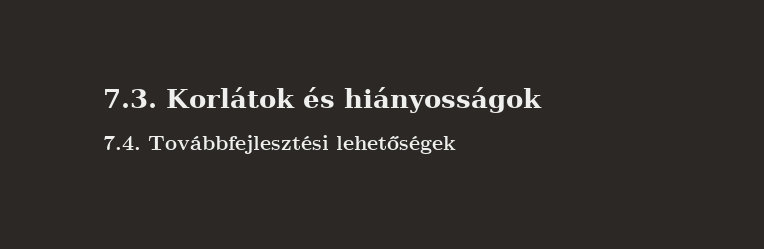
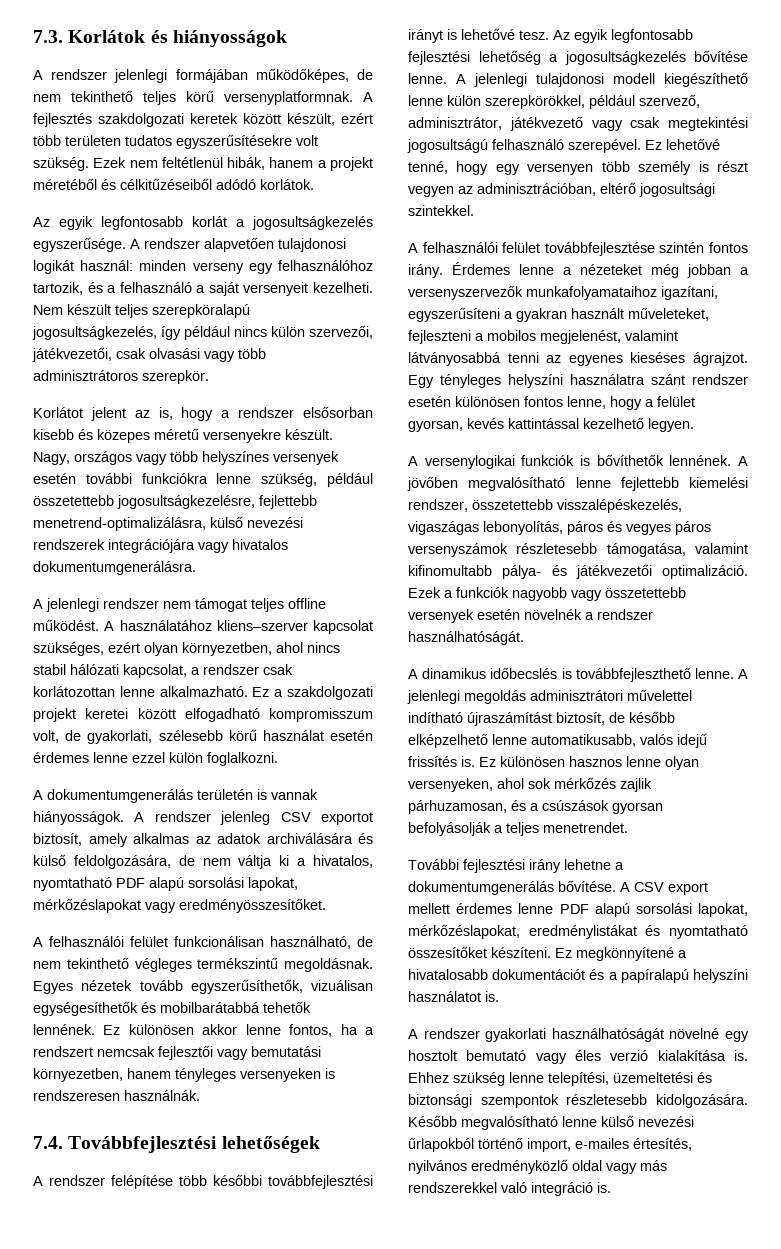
[103,135,456,154] 7.4. Továbbfejlesztési lehetőségek -> [33,68,373,83] [33,90,373,105] [33,113,373,127] [33,134,318,149] [33,157,373,171] [33,178,314,190] [33,216,373,230] [33,237,346,252] [33,260,373,274] [33,282,373,296] [33,304,250,318] [32,325,373,340] [32,347,266,362] [33,370,209,384] [33,406,373,421] [33,428,333,443] [33,451,339,465] [33,473,374,487] [33,495,317,509] [33,516,303,531] [33,539,288,553] [33,561,196,575] [33,598,326,612] [33,619,373,634] [33,642,340,656] [33,664,293,678] [33,686,373,700] [33,708,373,722] [33,729,373,744] [33,752,278,766] [33,789,318,803] [33,811,373,825] [33,833,373,847] [33,854,373,869] [33,877,298,891] [33,898,326,913] [33,936,373,949] [33,957,373,972] [33,979,373,994] [33,1001,311,1016] [33,1024,374,1037] [33,1045,321,1060] [33,1068,335,1082] [33,1090,200,1101] [33,1136,320,1153] [33,1174,373,1189] [408,28,693,43] [408,50,748,65] [408,72,748,87] [408,94,700,109] [408,116,748,131] [407,138,720,153] [408,161,748,175] [408,182,715,197] [408,205,474,216] [408,242,748,256] [408,262,749,278] [408,285,718,300] [408,307,709,322] [408,330,678,344] [408,352,748,366] [408,374,748,388] [408,396,695,410] [408,417,694,432] [408,454,748,469] [407,476,748,491] [408,499,682,513] [408,521,711,535] [408,543,748,557] [408,564,748,579] [408,587,686,601] [408,609,653,623] [408,631,524,645] [408,667,748,682] [407,689,692,704] [408,711,675,726] [408,733,707,748] [408,756,699,770] [408,777,652,792] [408,800,663,814] [408,822,628,836] [408,859,624,873] [408,880,708,895] [408,903,748,917] [408,924,748,939] [408,946,687,961] [408,969,748,983] [408,991,499,1002] [408,1028,749,1042] [408,1050,748,1064] [408,1072,712,1086] [408,1094,748,1108] [408,1115,694,1130] [408,1137,692,1152] [408,1159,667,1174] [408,1182,611,1196] A rendszer jelenlegi formájában működőképes, de nem tekinthető teljes körű versenyplatformnak. A fejlesztés szakdolgozati keretek között készült, ezért több területen tudatos egyszerűsítésekre volt szükség. Ezek nem feltétlenül hibák, hanem a projekt méretéből és célkitűzéseiből adódó korlátok. // Az egyik legfontosabb korlát a jogosultságkezelés egyszerűsége. A rendszer alapvetően tulajdonosi logikát használ: minden verseny egy felhasználóhoz tartozik, és a felhasználó a saját versenyeit kezelheti. Nem készült teljes szerepköralapú jogosultságkezelés, így például nincs külön szervezői, játékvezetői, csak olvasási vagy több adminisztrátoros szerepkör. // Korlátot jelent az is, hogy a rendszer elsősorban kisebb és közepes méretű versenyekre készült. Nagy, országos vagy több helyszínes versenyek esetén további funkciókra lenne szükség, például összetettebb jogosultságkezelésre, fejlettebb menetrend-optimalizálásra, külső nevezési rendszerek integrációjára vagy hivatalos dokumentumgenerálásra. // A jelenlegi rendszer nem támogat teljes offline működést. A használatához kliens–szerver kapcsolat szükséges, ezért olyan környezetben, ahol nincs stabil hálózati kapcsolat, a rendszer csak korlátozottan lenne alkalmazható. Ez a szakdolgozati projekt keretei között elfogadható kompromisszum volt, de gyakorlati, szélesebb körű használat esetén érdemes lenne ezzel külön foglalkozni. // A dokumentumgenerálás területén is vannak hiányosságok. A rendszer jelenleg CSV exportot biztosít, amely alkalmas az adatok archiválására és külső feldolgozására, de nem váltja ki a hivatalos, nyomtatható PDF alapú sorsolási lapokat, mérkőzéslapokat vagy eredményösszesítőket. // A felhasználói felület funkcionálisan használható, de nem tekinthető végleges termékszintű megoldásnak. Egyes nézetek tovább egyszerűsíthetők, vizuálisan egységesíthetők és mobilbarátabbá tehetők lennének. Ez különösen akkor lenne fontos, ha a rendszert nemcsak fejlesztői vagy bemutatási környezetben, hanem tényleges versenyeken is rendszeresen használnák. // 7.4. Továbbfejlesztési lehetőségek // A rendszer felépítése több későbbi továbbfejlesztési irányt is lehetővé tesz. Az egyik legfontosabb fejlesztési lehetőség a jogosultságkezelés bővítése lenne. A jelenlegi tulajdonosi modell kiegészíthető lenne külön szerepkörökkel, például szervező, adminisztrátor, játékvezető vagy csak megtekintési jogosultságú felhasználó szerepével. Ez lehetővé tenné, hogy egy versenyen több személy is részt vegyen az adminisztrációban, eltérő jogosultsági szintekkel. // A felhasználói felület továbbfejlesztése szintén fontos irány. Érdemes lenne a nézeteket még jobban a versenyszervezők munkafolyamataihoz igazítani, egyszerűsíteni a gyakran használt műveleteket, fejleszteni a mobilos megjelenést, valamint látványosabbá tenni az egyenes kieséses ágrajzot. Egy tényleges helyszíni használatra szánt rendszer esetén különösen fontos lenne, hogy a felület gyorsan, kevés kattintással kezelhető legyen. // A versenylogikai funkciók is bővíthetők lennének. A jövőben megvalósítható lenne fejlettebb kiemelési rendszer, összetettebb visszalépéskezelés, vigaszágas lebonyolítás, páros és vegyes páros versenyszámok részletesebb támogatása, valamint kifinomultabb pálya- és játékvezetői optimalizáció. Ezek a funkciók nagyobb vagy összetettebb versenyek esetén növelnék a rendszer használhatóságát. // A dinamikus időbecslés is továbbfejleszthető lenne. A jelenlegi megoldás adminisztrátori művelettel indítható újraszámítást biztosít, de később elképzelhető lenne automatikusabb, valós idejű frissítés is. Ez különösen hasznos lenne olyan versenyeken, ahol sok mérkőzés zajlik párhuzamosan, és a csúszások gyorsan befolyásolják a teljes menetrendet. // További fejlesztési irány lehetne a dokumentumgenerálás bővítése. A CSV export mellett érdemes lenne PDF alapú sorsolási lapokat, mérkőzéslapokat, eredménylistákat és nyomtatható összesítőket készíteni. Ez megkönnyítené a hivatalosabb dokumentációt és a papíralapú helyszíni használatot is. // A rendszer gyakorlati használhatóságát növelné egy hosztolt bemutató vagy éles verzió kialakítása is. Ehhez szükség lenne telepítési, üzemeltetési és biztonsági szempontok részletesebb kidolgozására. Később megvalósítható lenne külső nevezési űrlapokból történő import, e-mailes értesítés, nyilvános eredményközlő oldal vagy más rendszerekkel való integráció is.

